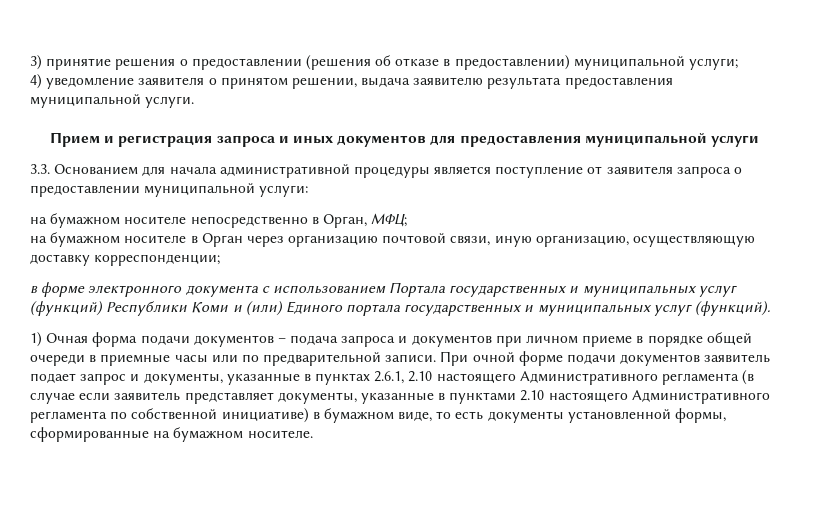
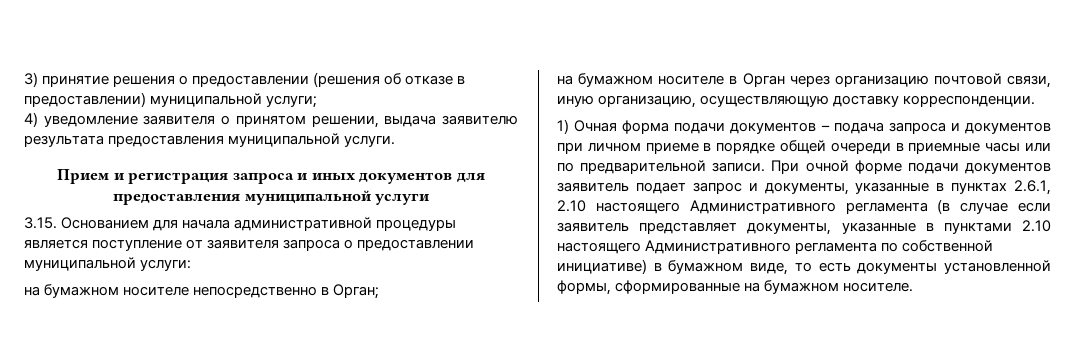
[30,164,50,174] 3.3. -> [24,217,57,229] 3.15.
[322,213,408,228] Орган, МФЦ; -> [333,284,380,299] Орган;
[94,254,221,266] [30,282,737,297] [30,301,771,316] корреспонденции; // в форме электронного документа с использованием Портала государственных и муниципальных услуг (функций) Республики Коми и (или) Единого портала государственных и муниципальных услуг (функций). -> [903,95,1036,107] корреспонденции.

